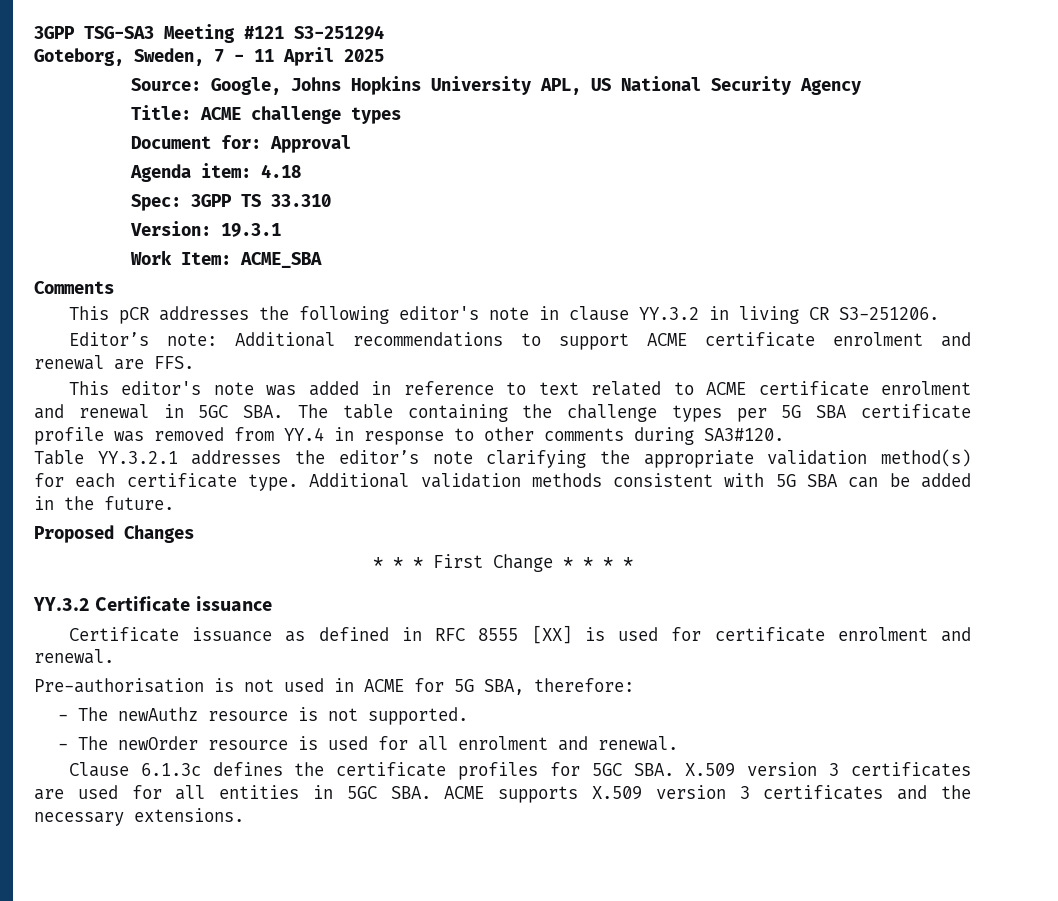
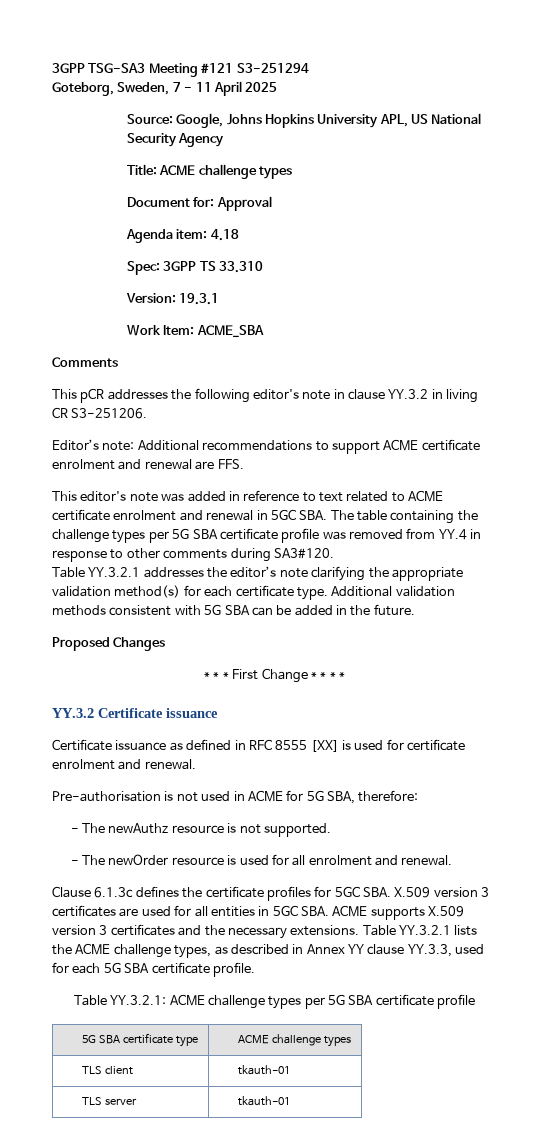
(244, 815) none -> [362,925,478,936] [52,943,485,958] [52,962,255,977] [73,994,476,1009] [81,1033,198,1047] [237,1034,351,1047] [81,1066,133,1075] [237,1065,290,1075] [81,1097,137,1106] [237,1096,290,1106] Table YY.3.2.1 lists the ACME challenge types, as described in Annex YY clause YY.3.3, used for each 5G SBA certificate profile. // Table YY.3.2.1: ACME challenge types per 5G SBA certificate profile // 5G SBA certificate type | ACME challenge types // TLS client | tkauth-01 // TLS server | tkauth-01

